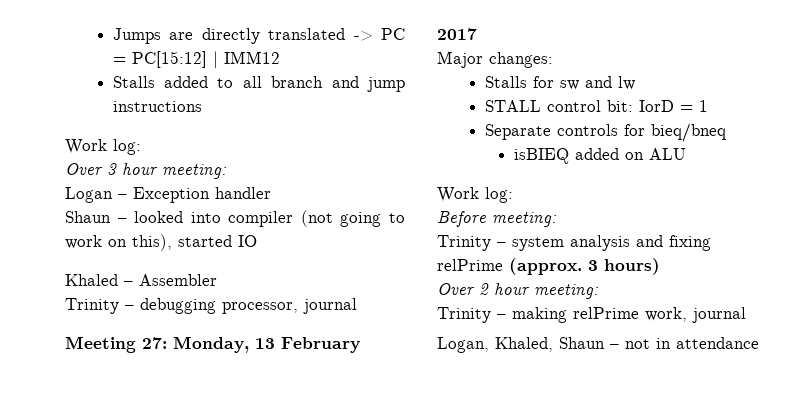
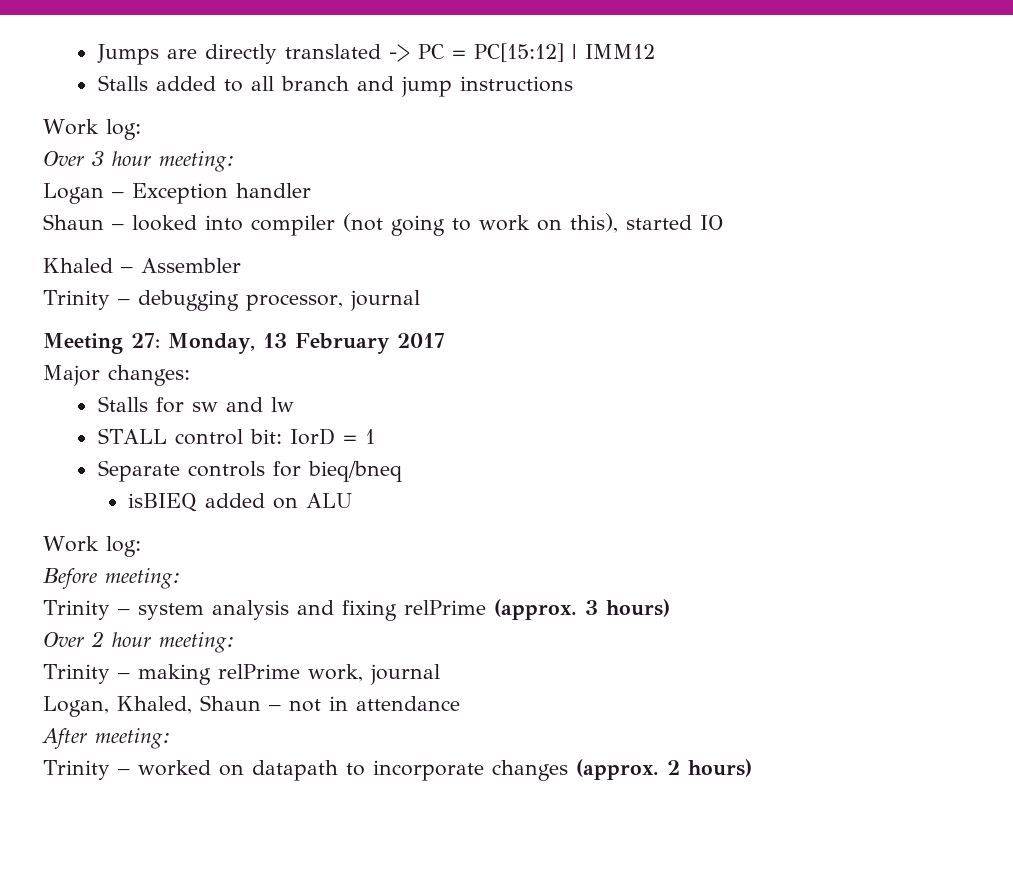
(759, 343) none -> [42,728,171,749] [43,759,752,781] // After meeting: // Trinity – worked on datapath to incorporate changes (approx. 2 hours)

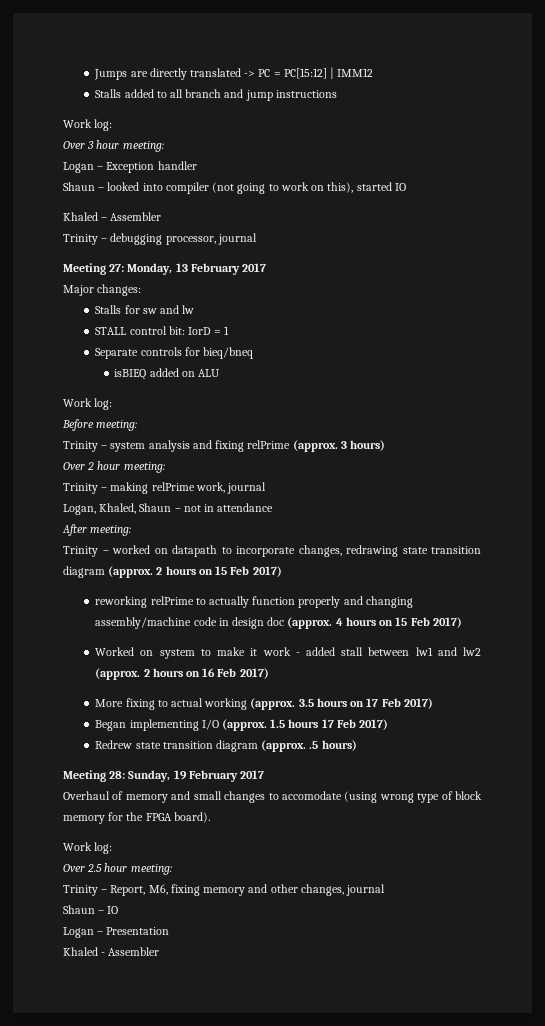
[491,759,752,781] changes (approx. 2 hours) -> [298,545,481,557] [63,566,282,578] [95,596,413,608] [95,617,462,629] [95,647,481,659] [95,668,269,680] [95,698,433,710] [95,719,389,731] [95,740,357,752] [63,770,265,782] [63,791,483,803] [63,812,210,824] [63,842,113,854] [63,863,172,875] [63,884,386,896] [63,905,119,914] [63,927,170,938] [63,947,160,956] changes, redrawing state transition diagram (approx. 2 hours on 15 Feb 2017) // reworking relPrime to actually function properly and changing assembly/machine code in design doc (approx. 4 hours on 15 Feb 2017) // Worked on system to make it work - added stall between lw1 and lw2 (approx. 2 hours on 16 Feb 2017) // More fixing to actual working (approx. 3.5 hours on 17 Feb 2017) // Began implementing I/O (approx. 1.5 hours 17 Feb 2017) // Redrew state transition diagram (approx. .5 hours) // Meeting 28: Sunday, 19 February 2017 // Overhaul of memory and small changes to accomodate (using wrong type of block memory for the FPGA board). // Work log: // Over 2.5 hour meeting: // Trinity – Report, M6, fixing memory and other changes, journal // Shaun – IO // Logan – Presentation // Khaled - Assembler

